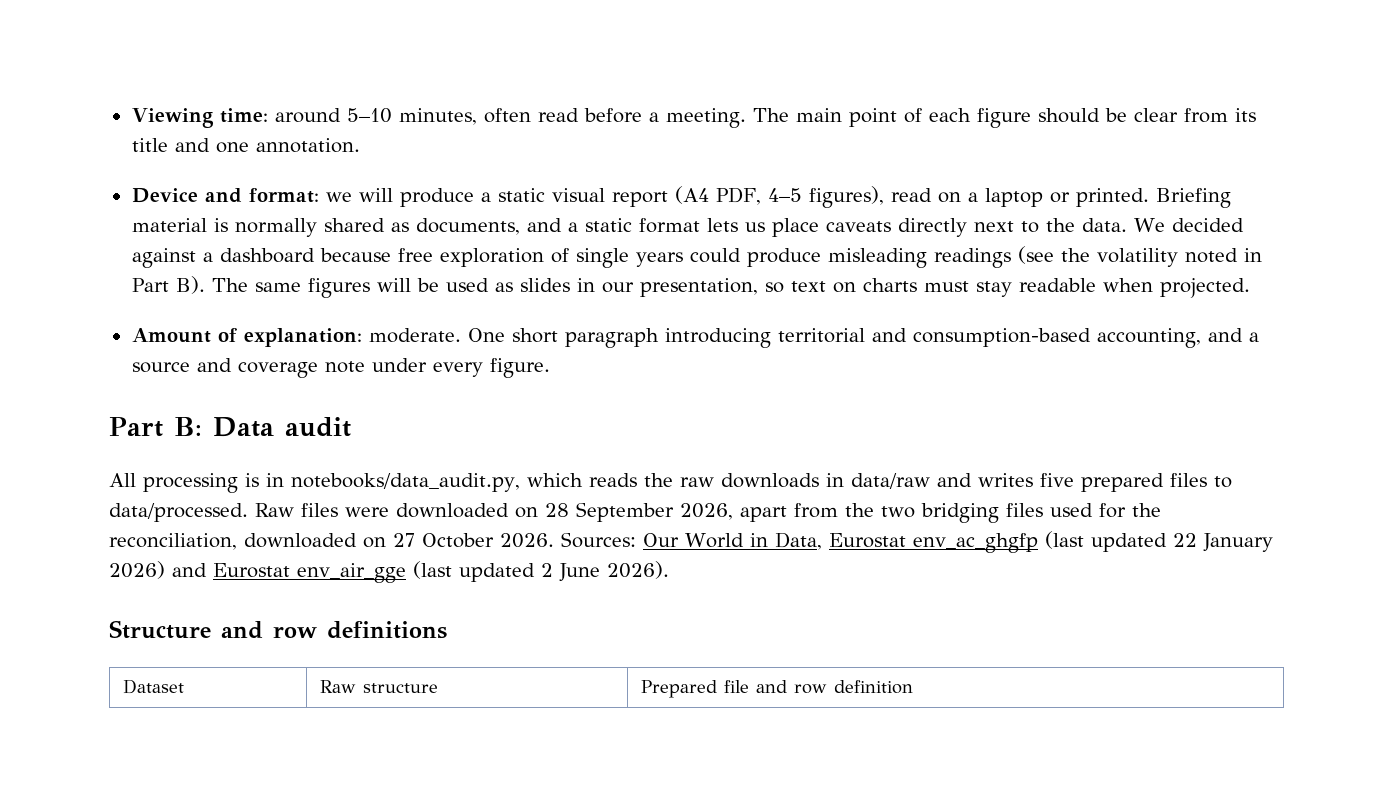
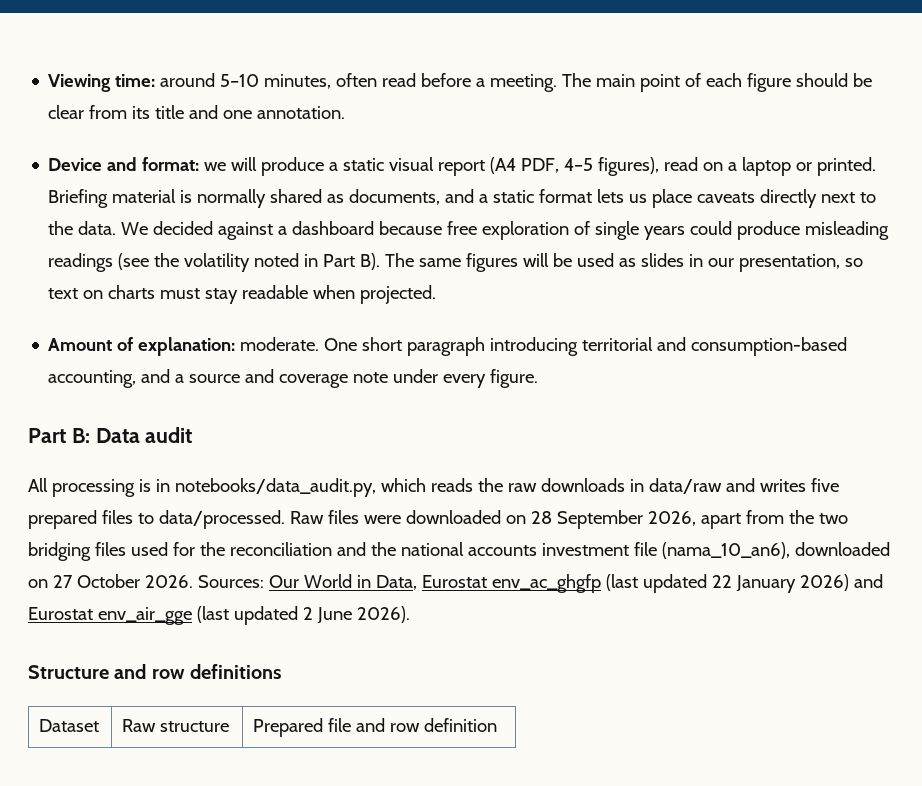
[109,533,237,550] reconciliation, -> [229,542,790,559] reconciliation and the national accounts investment file (nama_10_an6),

